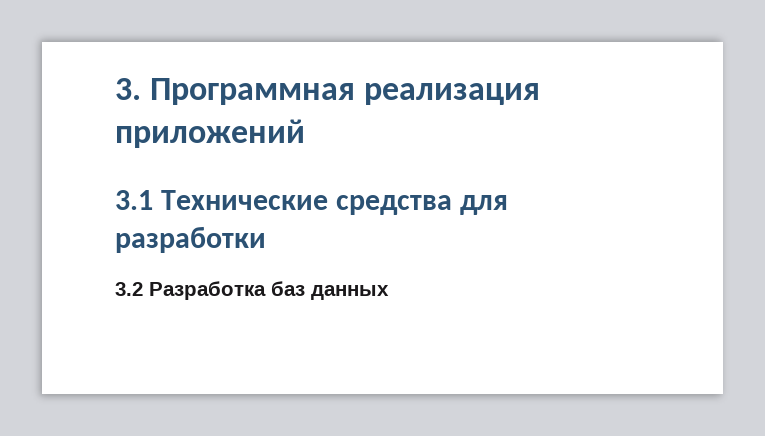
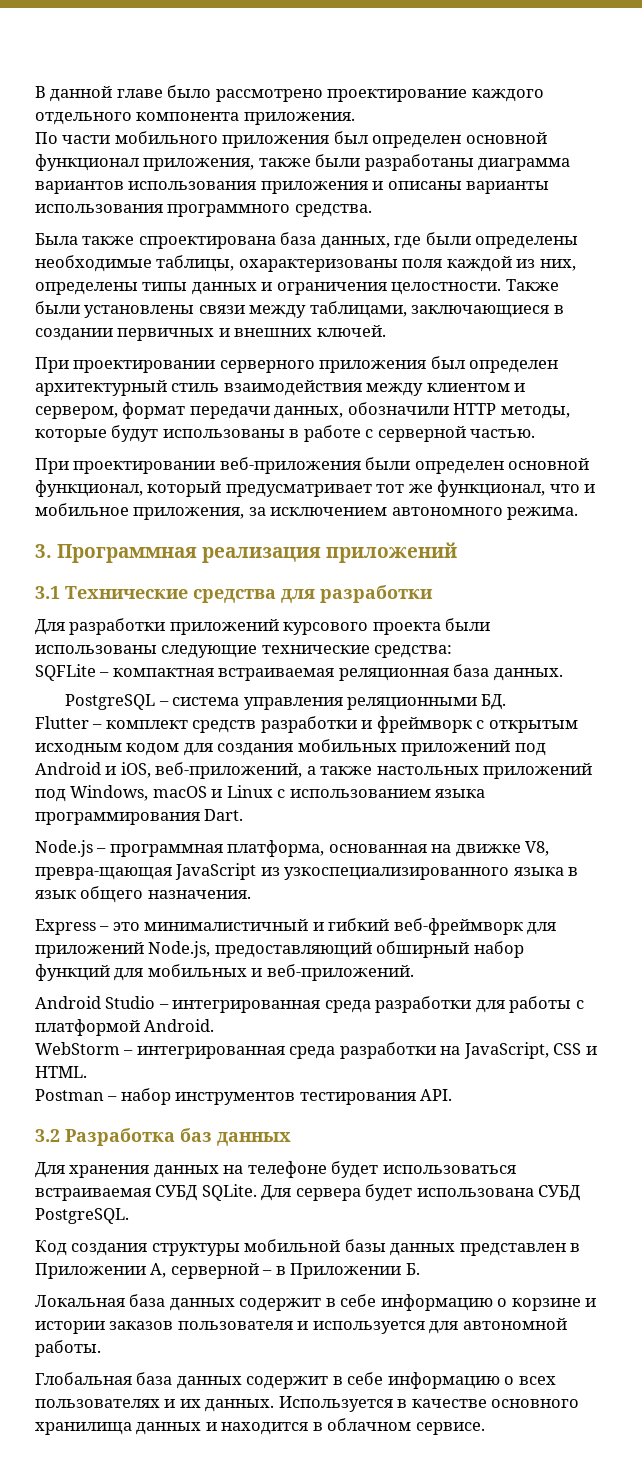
(115, 89) none -> [35,85,544,102] [35,112,355,125] [35,131,547,148] [35,154,571,171] [35,181,550,194] [35,204,372,217] [35,232,579,249] [35,255,576,272] [35,279,559,295] [35,301,564,318] [35,325,386,341] [35,356,559,373] [35,380,526,396] [35,402,570,419] [35,425,536,442] [35,457,590,474] [35,480,596,497] [35,503,579,520] В данной главе было рассмотрено проектирование каждого отдельного компонента приложения. // По части мобильного приложения был определен основной функционал приложения, также были разработаны диаграмма вариантов использования приложения и описаны варианты использования программного средства. // Была также спроектирована база данных, где были определены необходимые таблицы, охарактеризованы поля каждой из них, определены типы данных и ограничения целостности. Также были установлены связи между таблицами, заключающиеся в создании первичных и внешних ключей. // При проектировании серверного приложения был определен архитектурный стиль взаимодействия между клиентом и сервером, формат передачи данных, обозначили HTTP методы, которые будут использованы в работе с серверной частью. // При проектировании веб-приложения были определен основной функционал, который предусматривает тот же функционал, что и мобильное приложения, за исключением автономного режима. //
[115,281,389,300] 3.2 Разработка баз данных -> [35,618,491,635] [35,645,453,658] [35,664,563,681] [65,694,507,710] [35,716,578,733] [35,739,546,756] [35,762,593,779] [35,785,486,802] [35,809,244,825] [35,840,550,857] [35,863,579,880] [35,886,251,903] [35,918,557,935] [35,941,524,958] [35,964,414,981] [35,996,584,1013] [35,1019,215,1036] [35,1042,597,1059] [35,1066,87,1078] [35,1088,453,1105] [35,1128,291,1146] [35,1161,516,1178] [35,1184,581,1201] [35,1208,129,1224] [35,1239,581,1256] [35,1263,420,1279] [35,1294,597,1311] [35,1318,567,1334] [35,1340,101,1357] [35,1372,556,1389] [35,1396,580,1412] [35,1418,485,1435] Для разработки приложений курсового проекта были использованы следующие технические средства: // SQFLite – компактная встраиваемая реляционная база данных. // PostgreSQL – система управления реляционными БД. // Flutter – комплект средств разработки и фреймворк с открытым исходным кодом для создания мобильных приложений под Android и iOS, веб-приложений, а также настольных приложений под Windows, macOS и Linux с использованием языка программирования Dart. // Node.js – программная платформа, основанная на движке V8, превра-щающая JavaScript из узкоспециализированного языка в язык общего назначения. // Express – это минималистичный и гибкий веб-фреймворк для приложений Node.js, предоставляющий обширный набор функций для мобильных и веб-приложений. // Android Studio – интегрированная среда разработки для работы с платформой Android. // WebStorm – интегрированная среда разработки на JavaScript, CSS и HTML. // Postman – набор инструментов тестирования API. // 3.2 Разработка баз данных // Для хранения данных на телефоне будет использоваться встраиваемая СУБД SQLite. Для сервера будет использована СУБД PostgreSQL. // Код создания структуры мобильной базы данных представлен в Приложении А, серверной – в Приложении Б. // Локальная база данных содержит в себе информацию о корзине и истории заказов пользователя и используется для автономной работы. // Глобальная база данных содержит в себе информацию о всех пользователях и их данных. Используется в качестве основного хранилища данных и находится в облачном сервисе.

